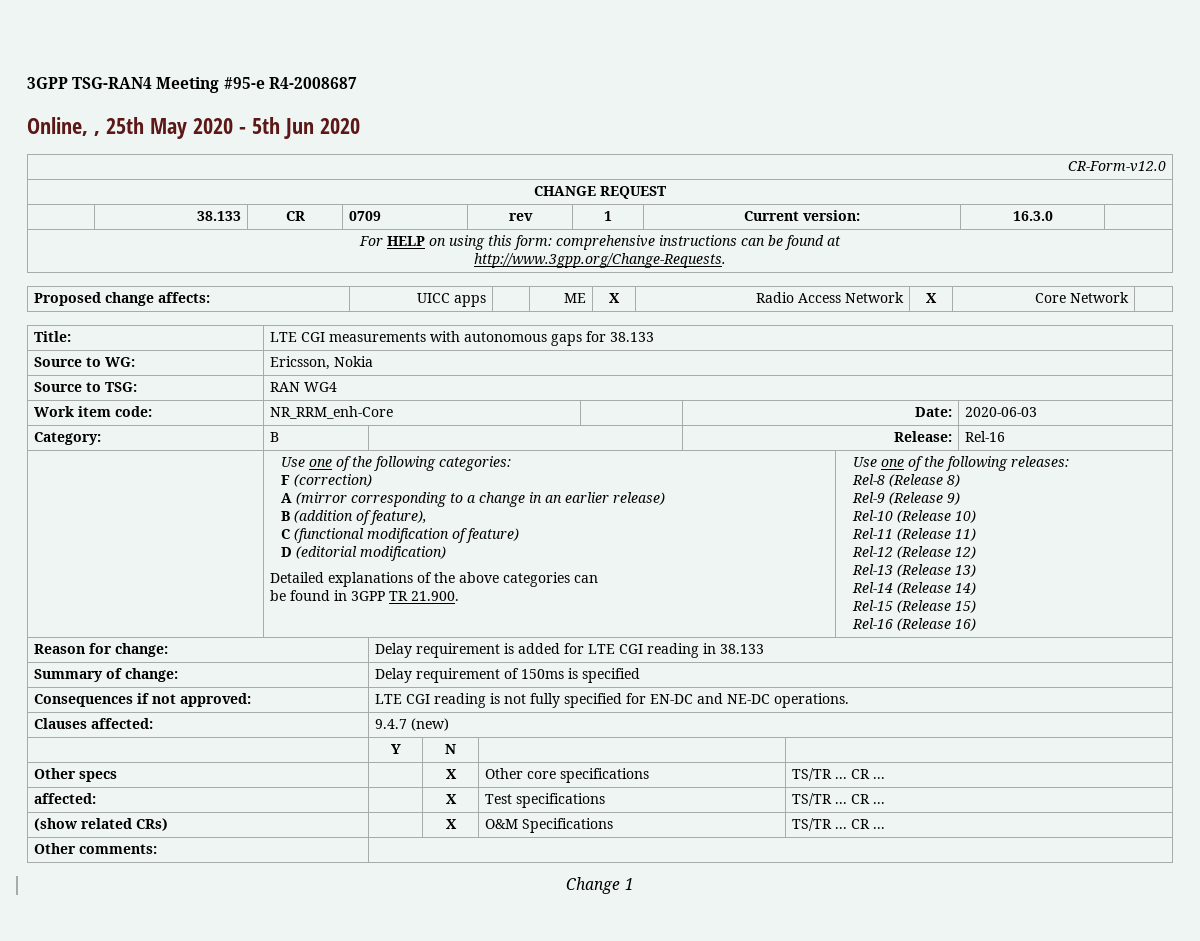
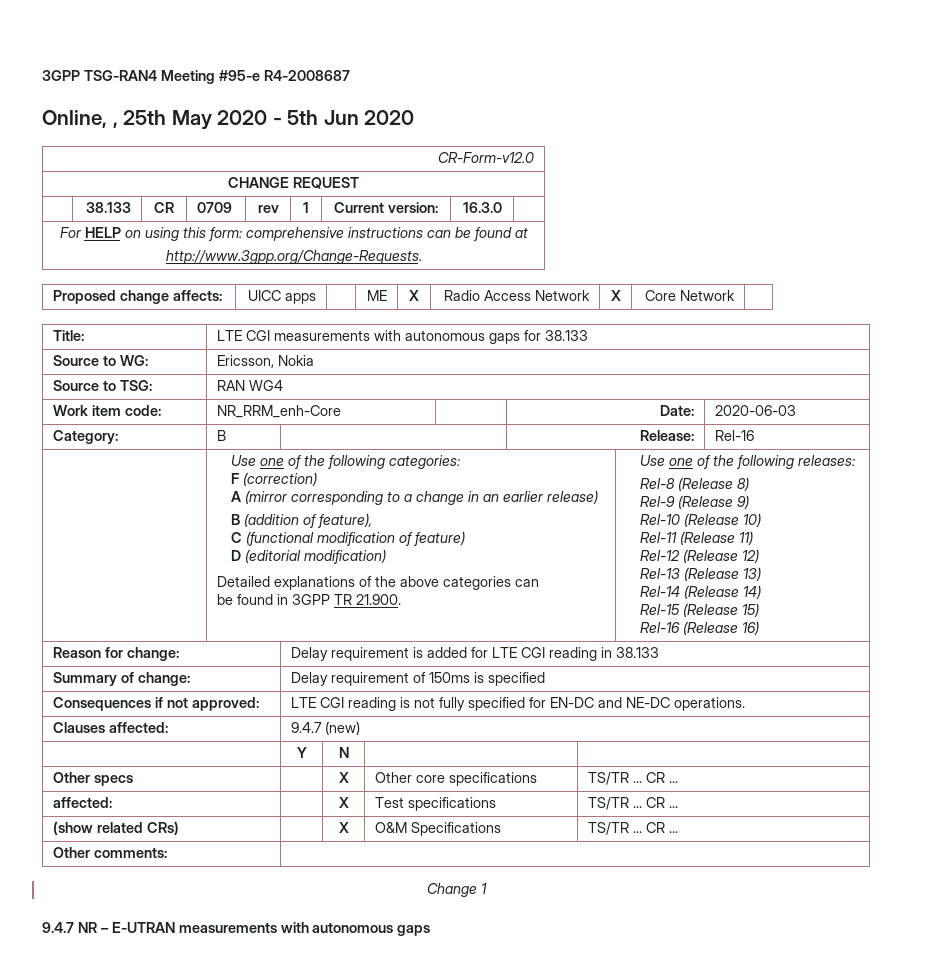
(634, 884) none -> [42,922,431,936] // 9.4.7 NR – E-UTRAN measurements with autonomous gaps

